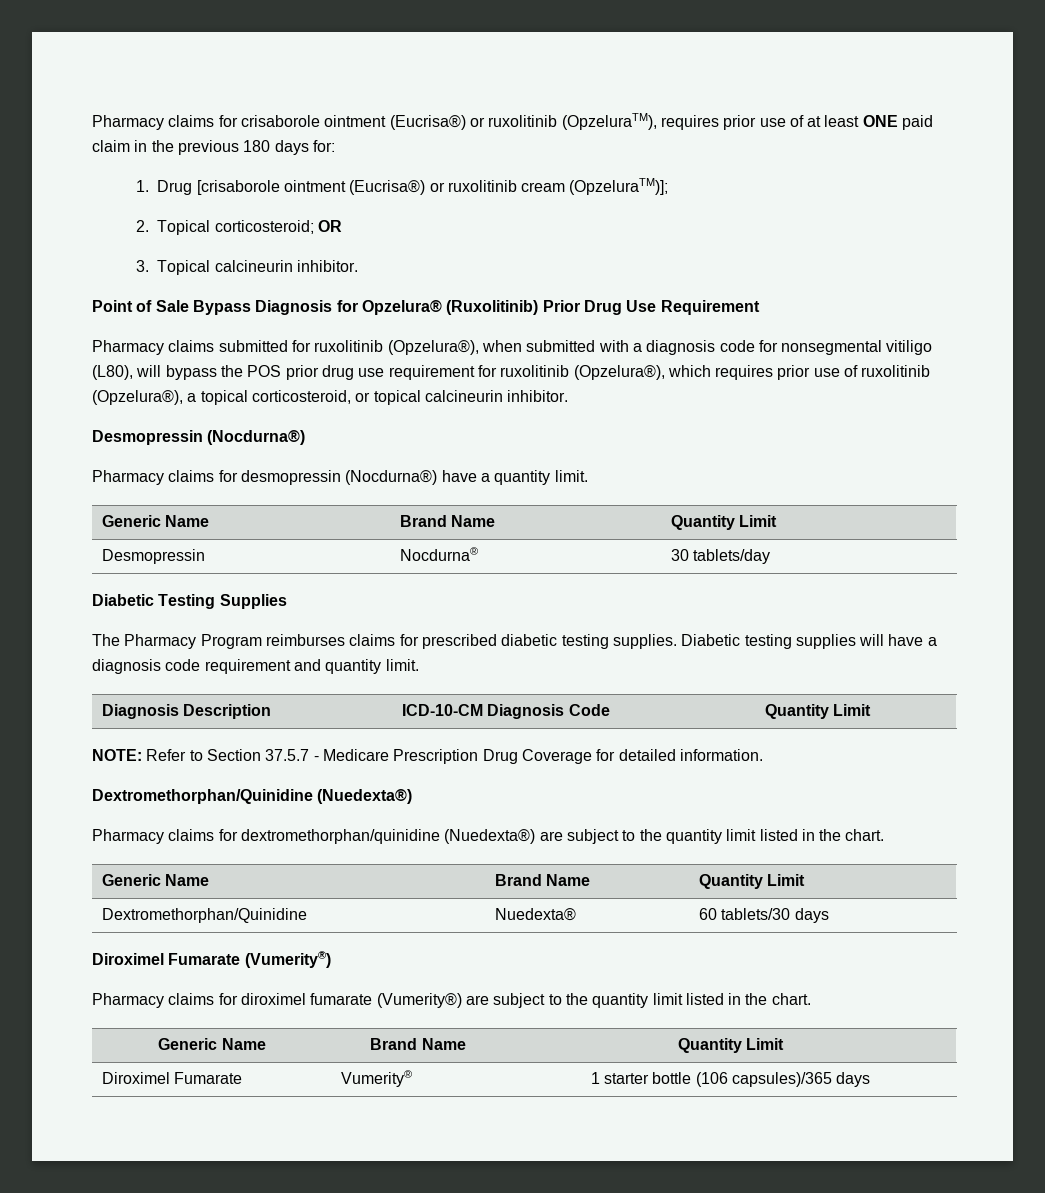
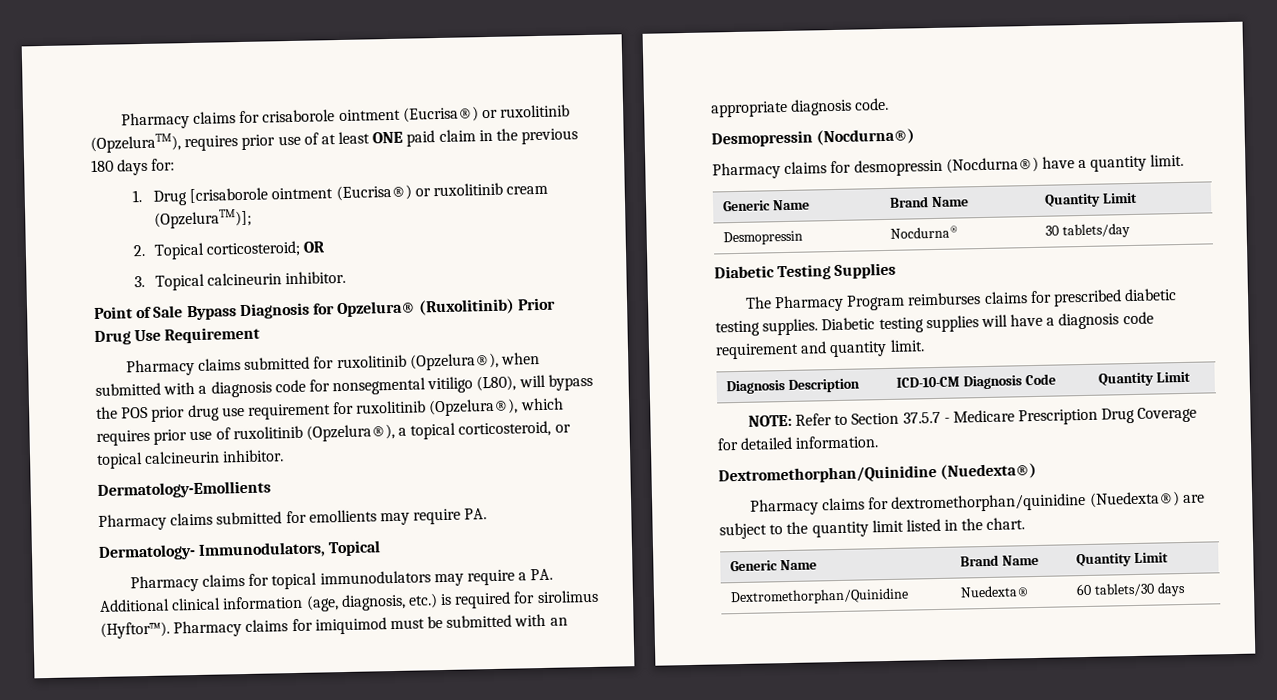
(569, 396) none -> [97,480,271,499] [98,508,488,531] [98,540,382,561] [129,568,554,593] [99,589,599,612] [100,613,568,639] [711,97,890,118] // Dermatology-Emollients // Pharmacy claims submitted for emollients may require PA. // Dermatology- Immunodulators, Topical // Pharmacy claims for topical immunodulators may require a PA. Additional clinical information (age, diagnosis, etc.) is required for sirolimus (Hyftor™). Pharmacy claims for imiquimod must be submitted with an appropriate diagnosis code.
[92,951,331,968] [92,993,811,1008] [158,1038,266,1050] [370,1038,466,1050] [677,1038,785,1053] [102,1072,243,1084] [341,1070,413,1087] [590,1072,871,1087] // Diroximel Fumarate (Vumerity®) // Pharmacy claims for diroximel fumarate (Vumerity®) are subject to the quantity limit listed in the chart. // Generic Name | Brand Name | Quantity Limit // Diroximel Fumarate | Vumerity® | 1 starter bottle (106 capsules)/365 days -> (1186, 589) none

